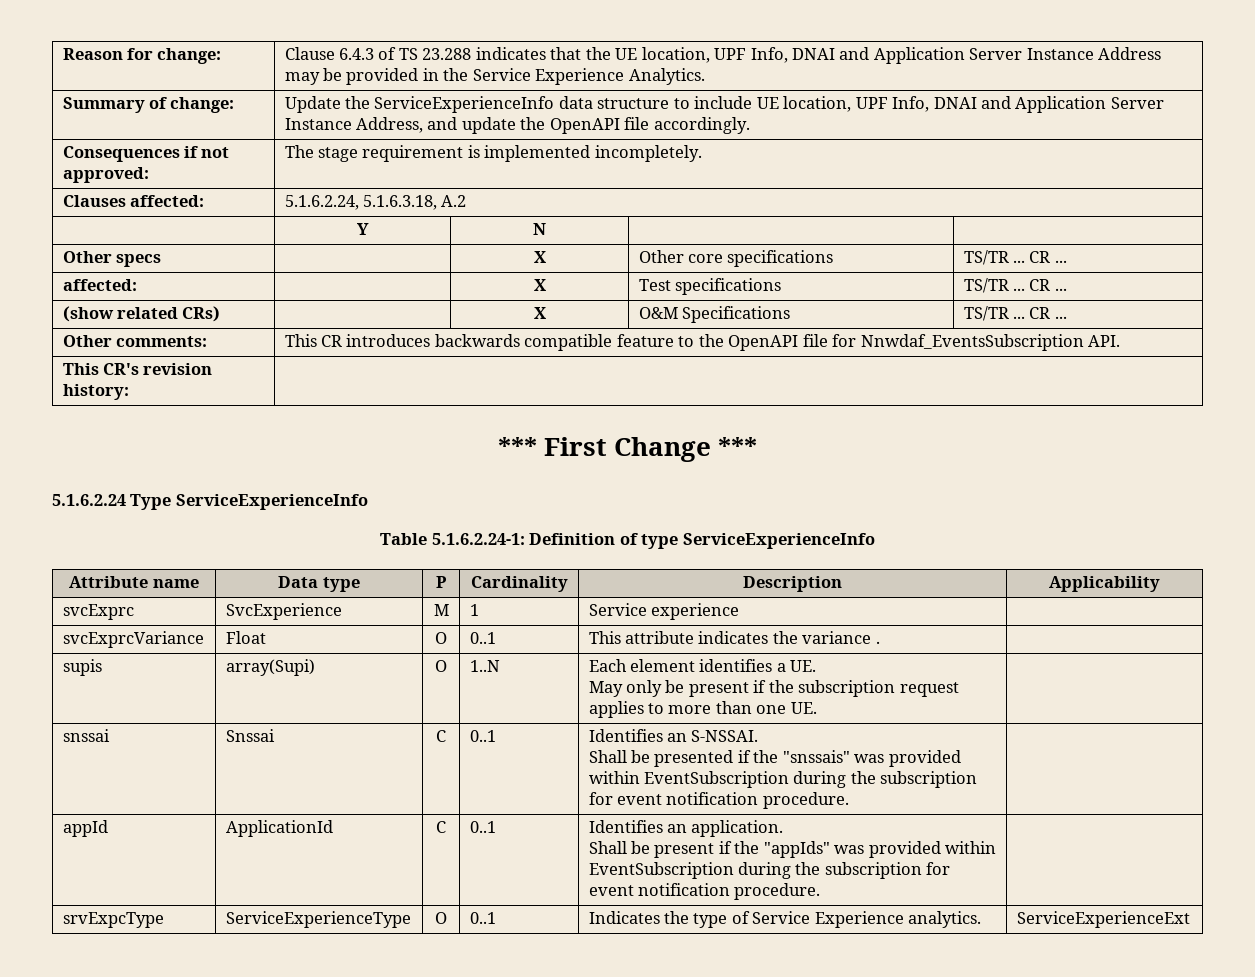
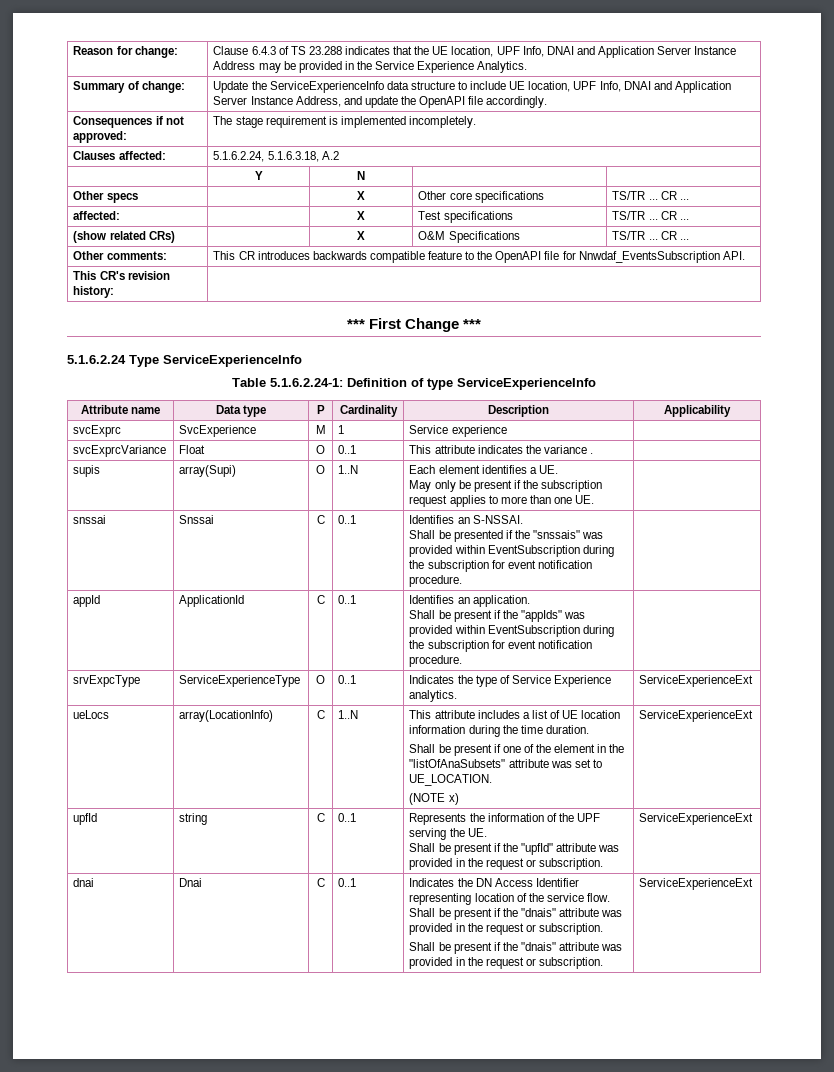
(1190, 919) none -> [73,710,110,719] [179,710,274,722] [316,710,325,719] [338,710,359,719] [409,710,621,719] [409,725,589,737] [409,744,625,756] [409,759,602,768] [409,774,493,786] [409,793,459,805] [639,710,754,722] [73,813,98,825] [179,813,208,825] [316,813,325,822] [338,813,357,822] [409,813,601,825] [409,828,487,840] [409,843,620,855] [409,858,604,870] [639,813,754,825] [73,878,95,887] [179,878,203,887] [316,878,325,887] [338,878,357,887] [409,878,579,887] [409,893,611,905] [409,908,623,920] [409,923,604,935] [409,942,623,954] [409,957,604,969] [639,878,754,890] // ueLocs | array(LocationInfo) | C | 1..N | This attribute includes a list of UE location information during the time duration. // Shall be present if one of the element in the "listOfAnaSubsets" attribute was set to UE_LOCATION. // (NOTE x) | ServiceExperienceExt // upfId | string | C | 0..1 | Represents the information of the UPF serving the UE. // Shall be present if the "upfId" attribute was provided in the request or subscription. | ServiceExperienceExt // dnai | Dnai | C | 0..1 | Indicates the DN Access Identifier representing location of the service flow. Shall be present if the "dnais" attribute was provided in the request or subscription. // Shall be present if the "dnais" attribute was provided in the request or subscription. | ServiceExperienceExt

